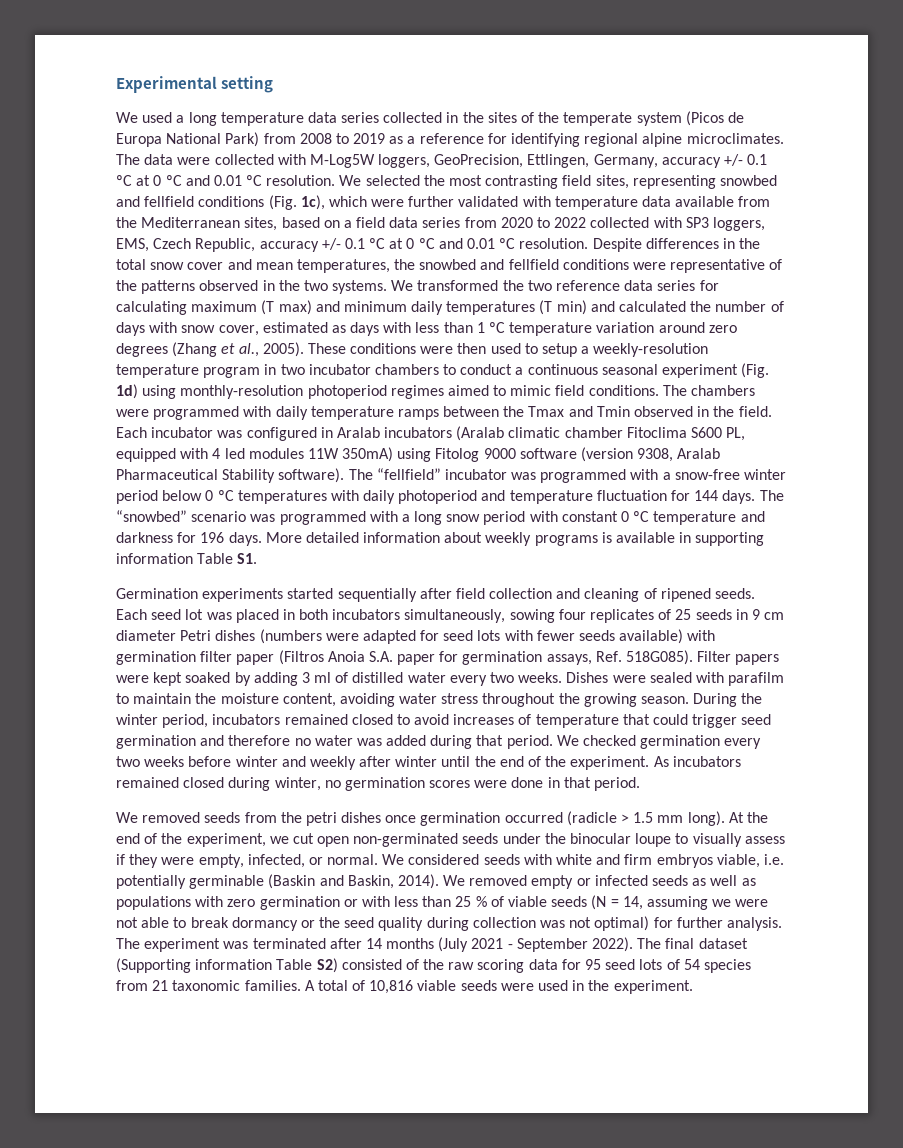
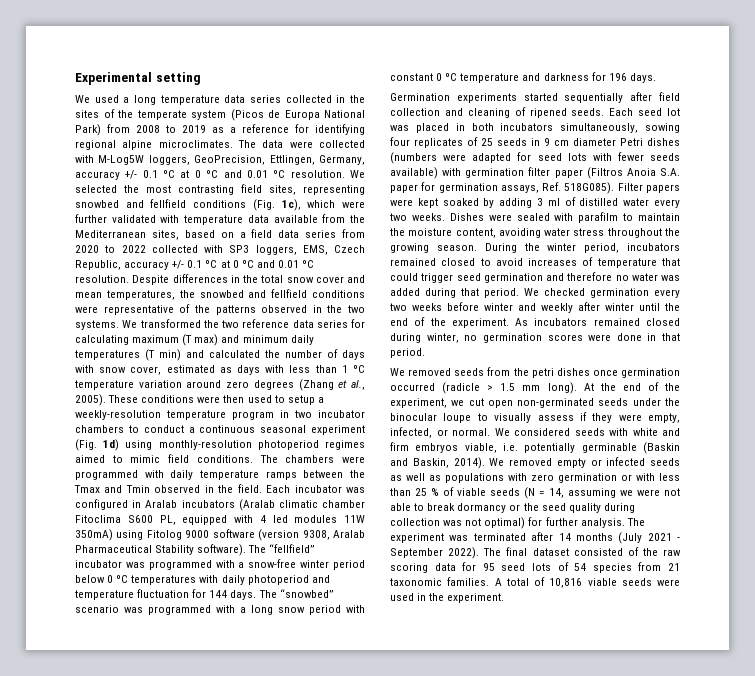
[265,532,765,546] [116,553,258,564] More detailed information about weekly programs is available in supporting information Table S1. -> (656, 78) none
[116,958,338,973] (Supporting information Table S2) -> (569, 552) none

